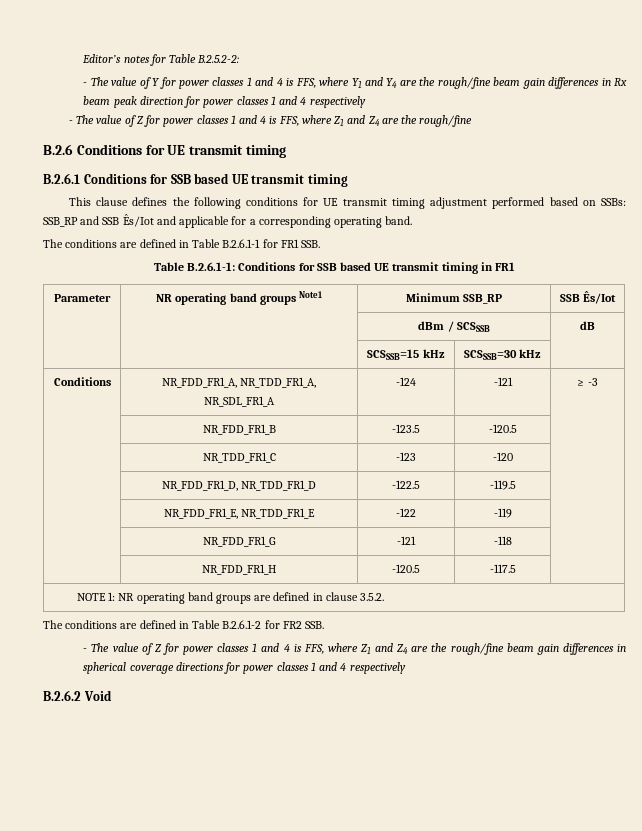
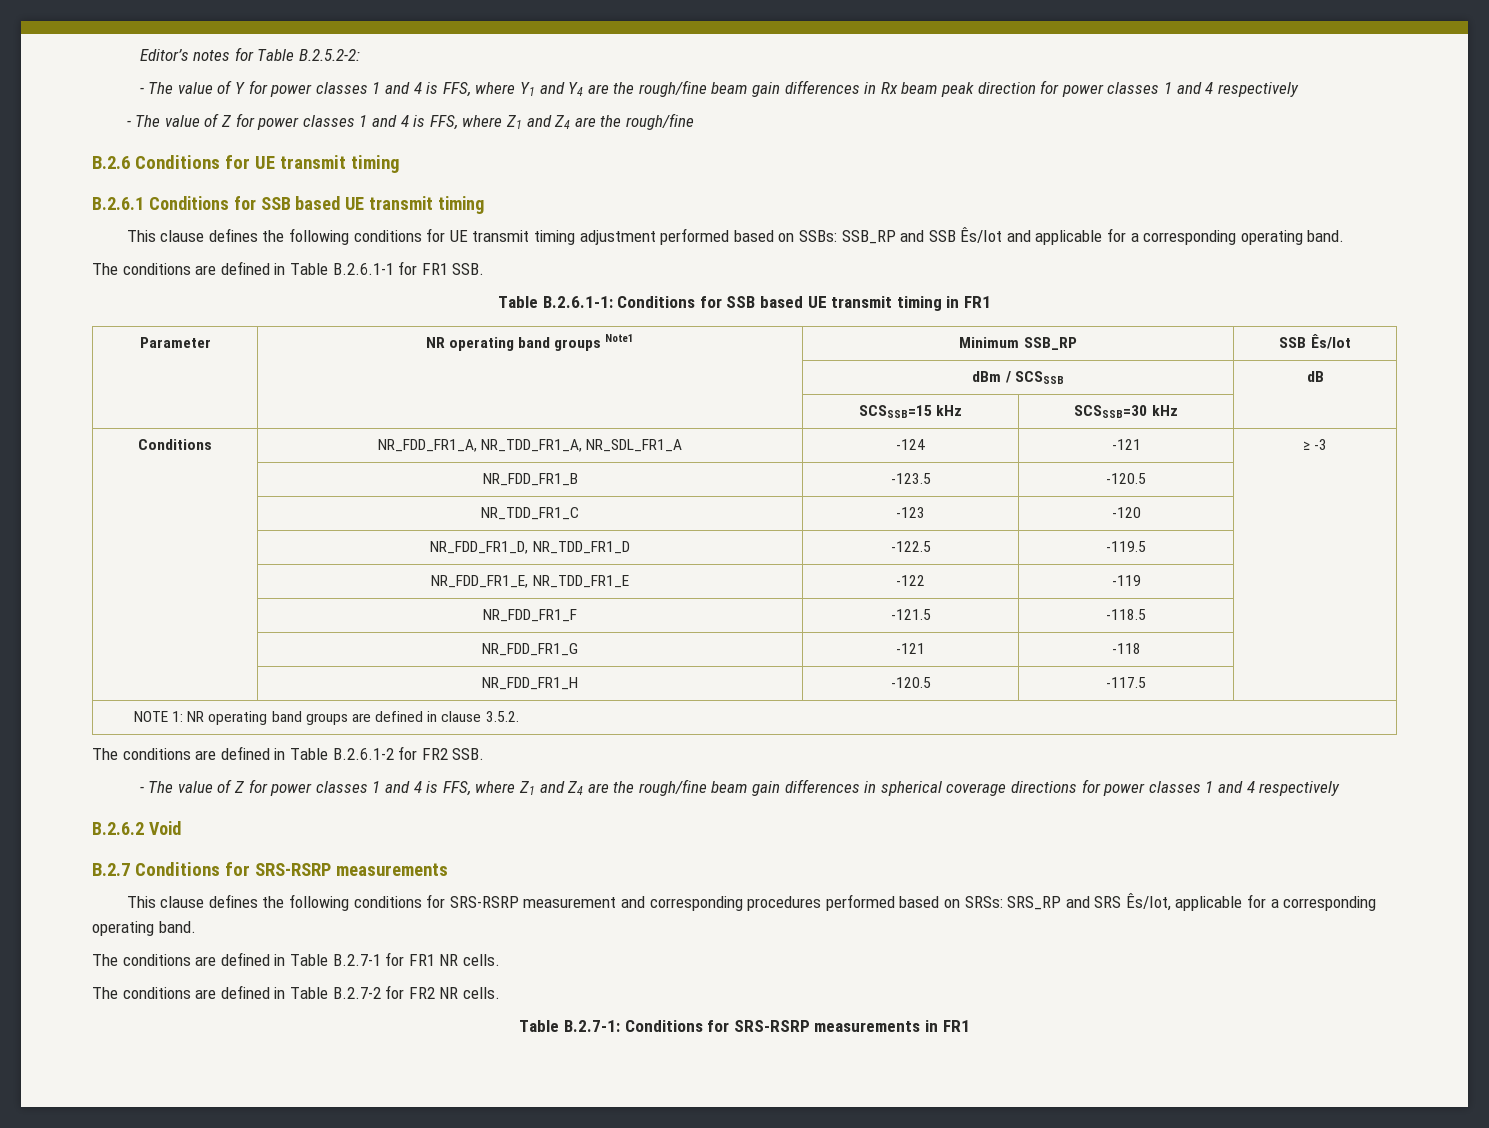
(512, 513) none -> [483,609,577,622] [890,609,931,620] [1106,609,1146,620] // | NR_FDD_FR1_F | -121.5 | -118.5 |
(112, 695) none -> [92,862,448,876] [126,893,1377,911] [92,921,196,936] [92,952,500,966] [92,985,500,999] [519,1020,970,1032] // B.2.7 Conditions for SRS-RSRP measurements // This clause defines the following conditions for SRS-RSRP measurement and corresponding procedures performed based on SRSs: SRS_RP and SRS Ês/Iot, applicable for a corresponding operating band. // The conditions are defined in Table B.2.7-1 for FR1 NR cells. // The conditions are defined in Table B.2.7-2 for FR2 NR cells. // Table B.2.7-1: Conditions for SRS-RSRP measurements in FR1

